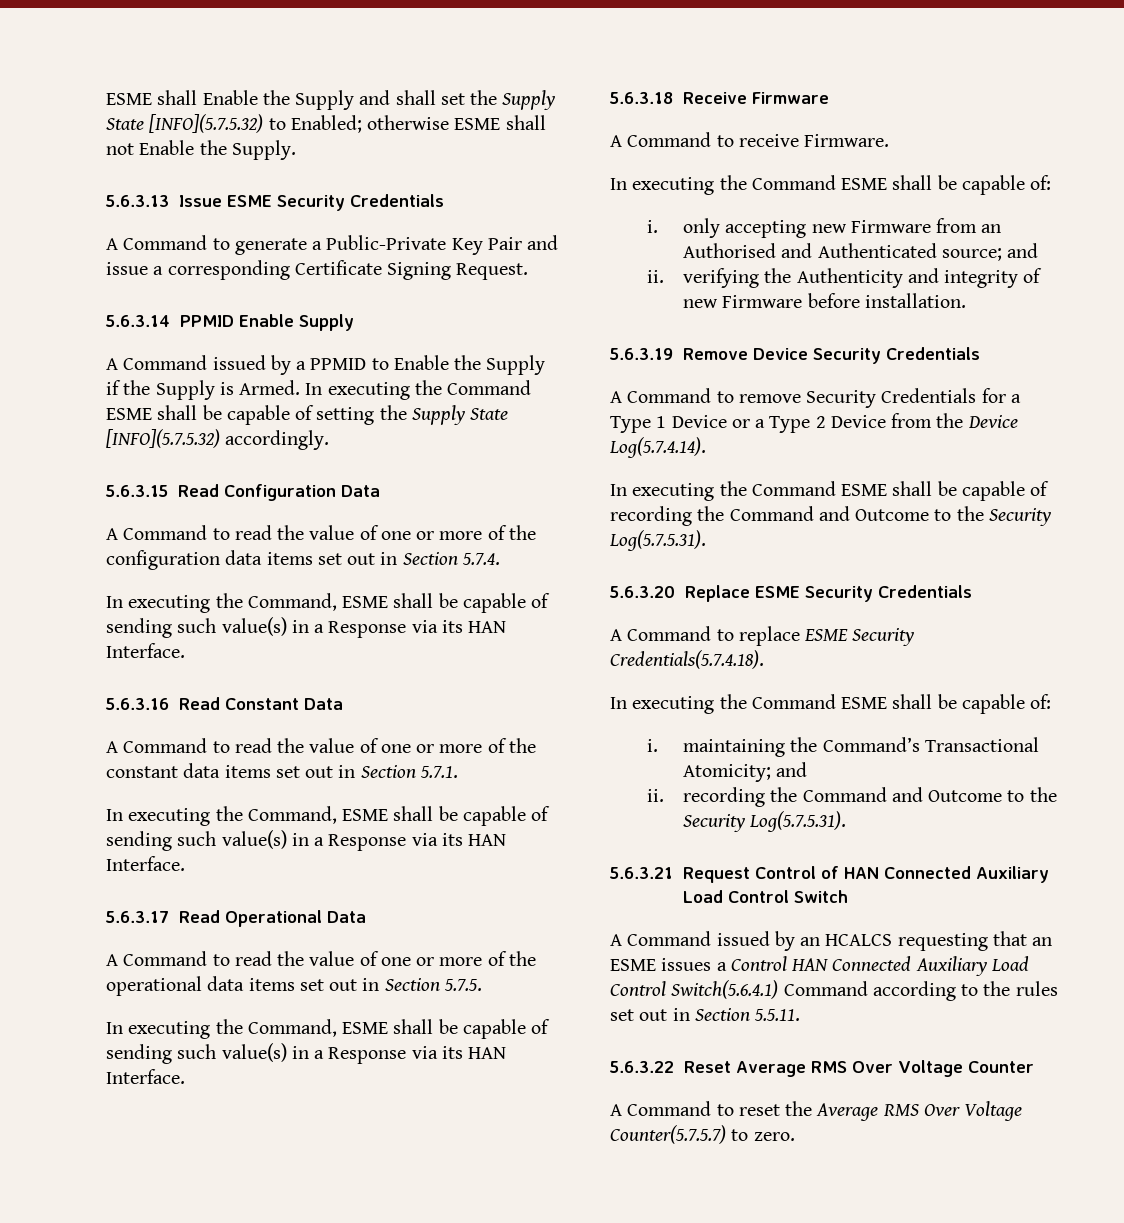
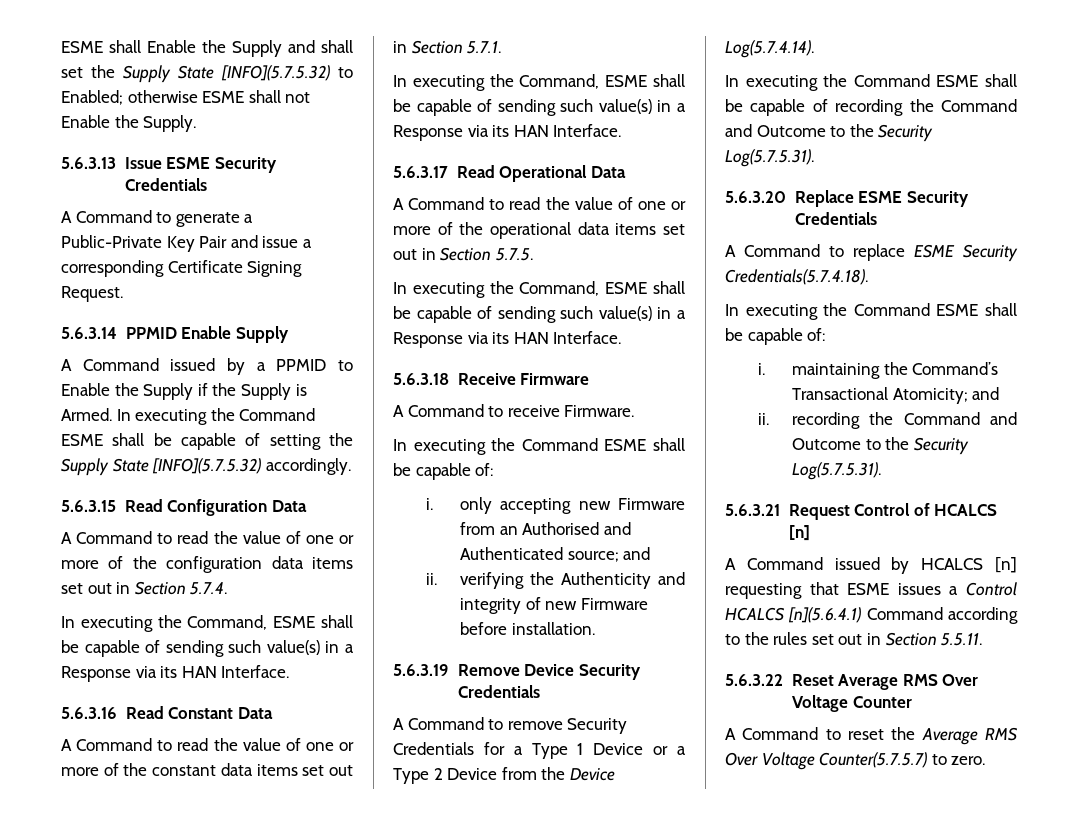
[843,866,1049,883] [682,890,848,903] [610,931,893,951] HAN Connected Auxiliary Load Control Switch // A Command issued by an HCALCS -> [934,504,998,516] [788,525,810,541] [725,557,1017,574] HCALCS [n] // A Command issued by HCALCS [n]
[1032,937,1053,946] an -> (839, 588) none
[791,956,1029,976] [610,980,779,999] HAN Connected Auxiliary Load Control Switch(5.6.4.1) -> [725,607,862,623] HCALCS [n](5.6.4.1)

